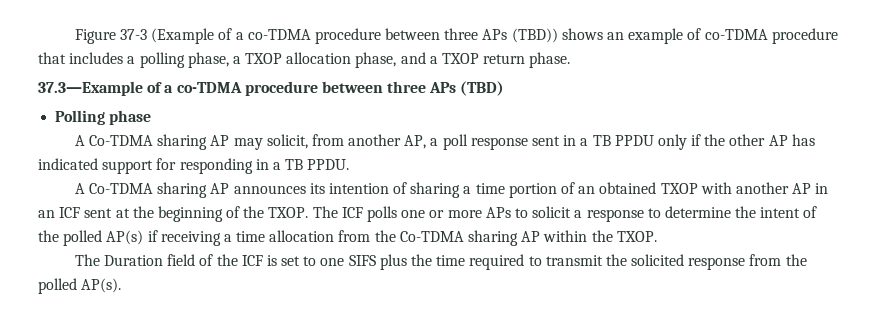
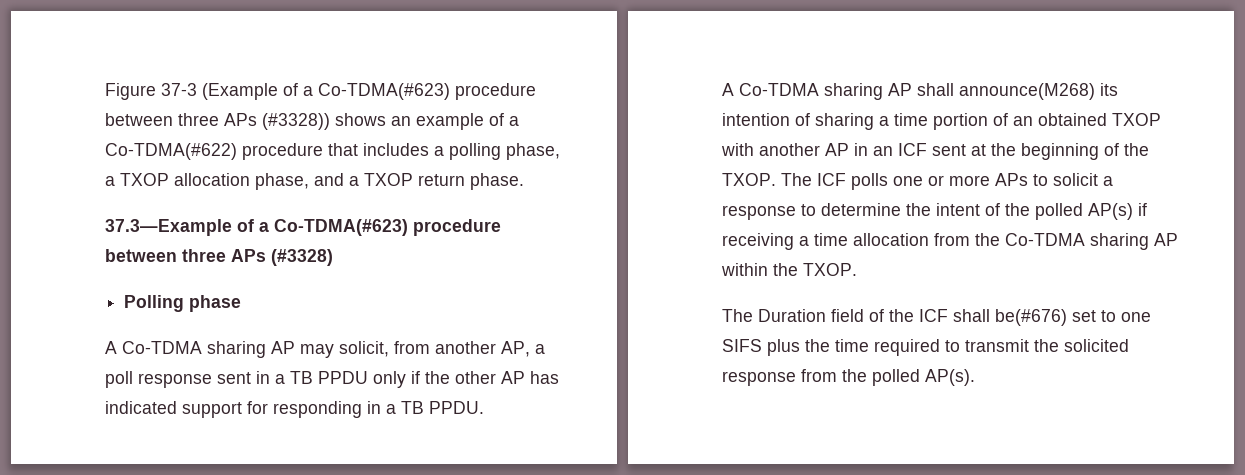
[247,28,558,44] co-TDMA procedure between three APs (TBD)) -> [318,83,536,100] [105,113,330,130] Co-TDMA(#623) procedure between three APs (#3328))
[704,29,768,40] co-TDMA -> [509,116,519,126] [105,143,237,160] a Co-TDMA(#622)
[176,81,505,96] co-TDMA procedure between three APs (TBD) -> [274,219,501,236] [105,249,333,266] Co-TDMA(#623) procedure between three APs (#3328)
[233,185,306,194] announces -> [917,83,1095,100] shall announce(M268)
[266,255,277,266] is -> [953,309,1067,326] shall be(#676)

